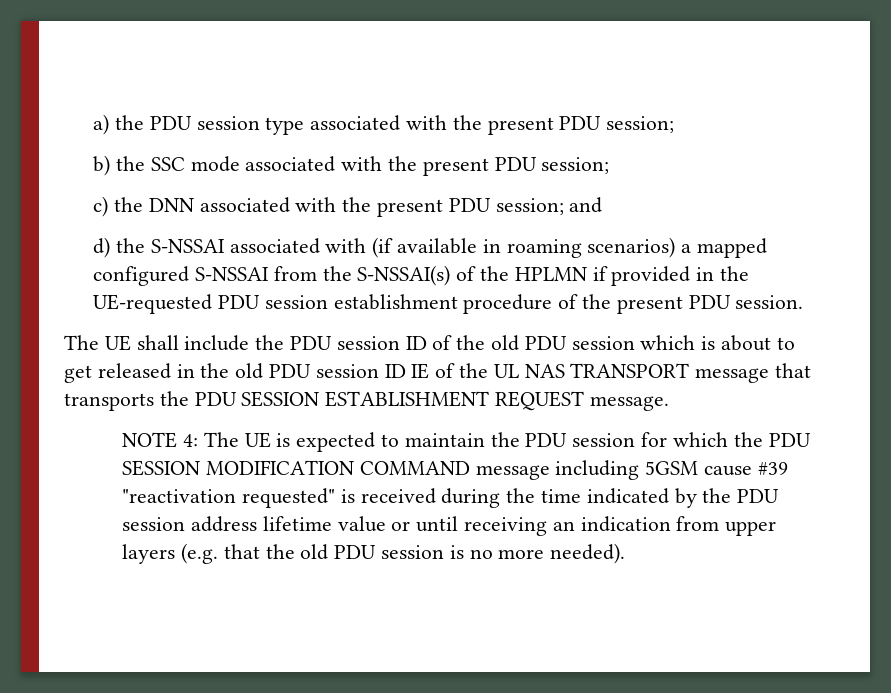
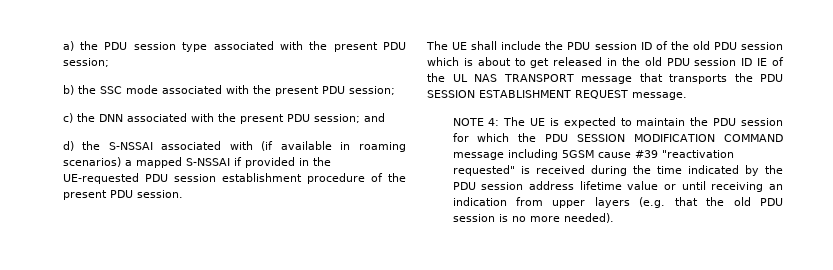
[93,265,587,286] configured S-NSSAI from the S-NSSAI(s) of the HPLMN -> [185,158,230,166] S-NSSAI

